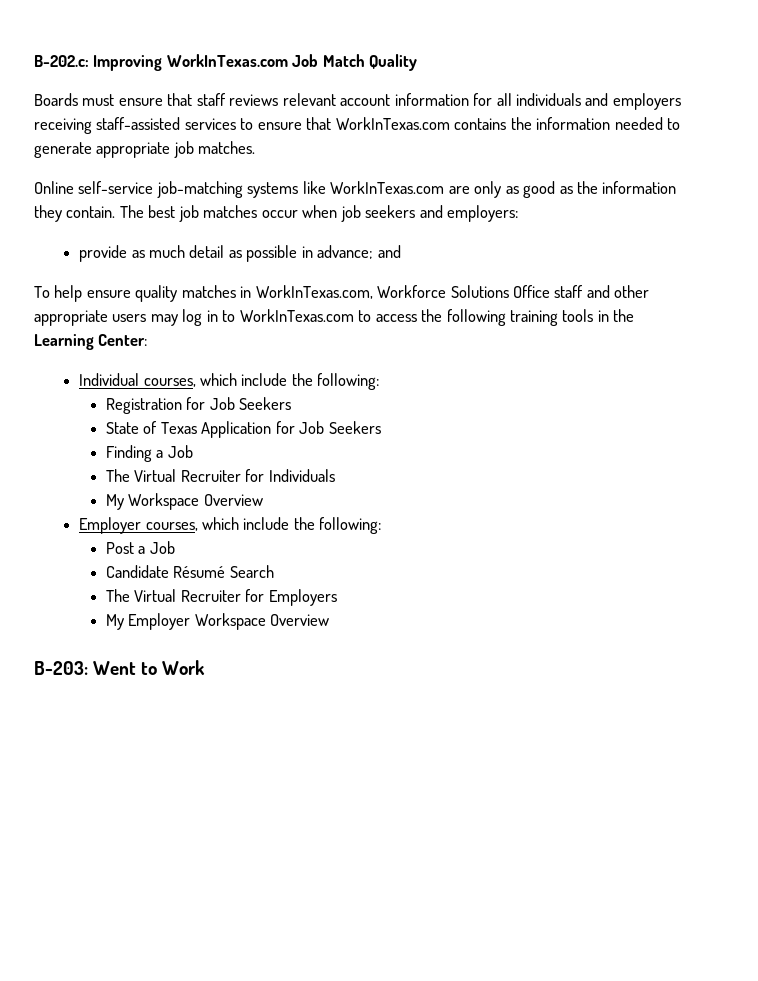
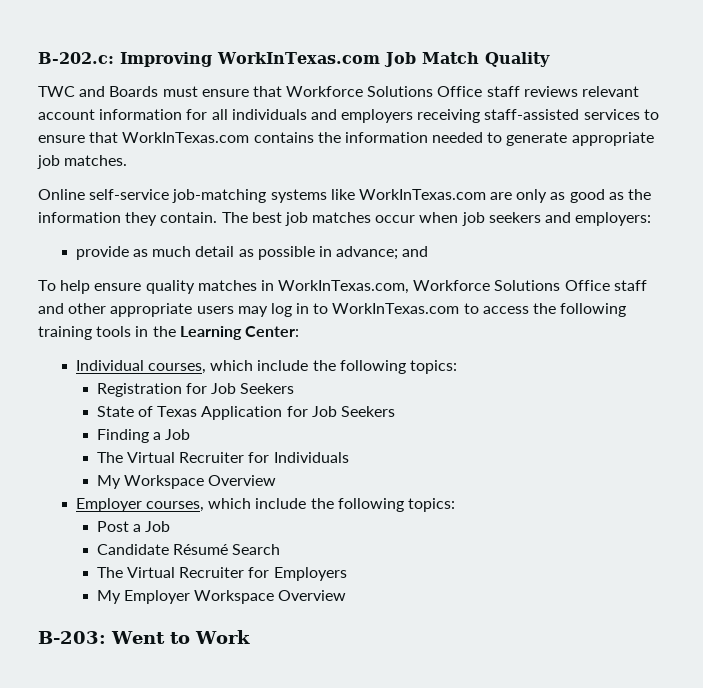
(418, 62) none -> [38,86,106,97] TWC and
(193, 99) none -> [286,86,483,97] Workforce Solutions Office
[317,373,380,390] following: -> [339,360,458,374] following topics:
[319,517,382,534] following: -> [337,498,456,512] following topics:

